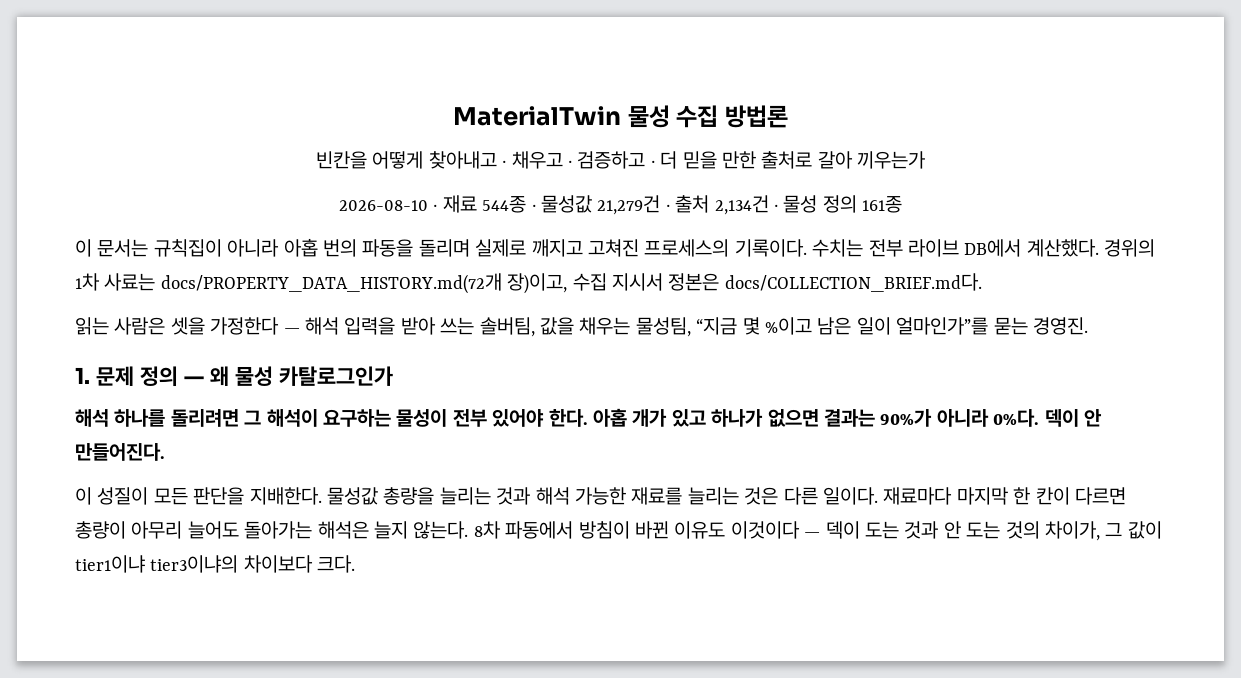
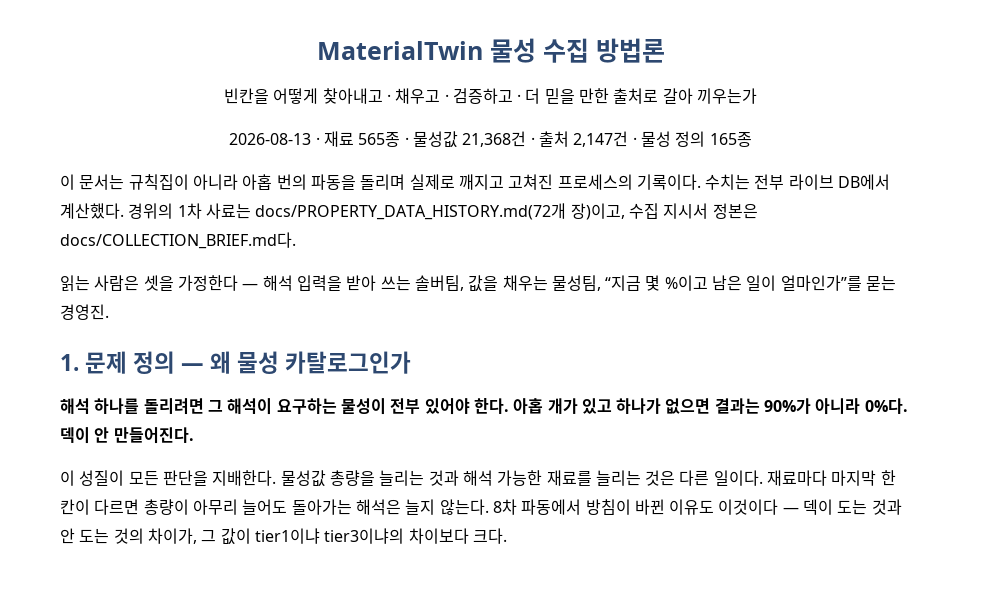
[338,200,428,211] 2026-08-10 -> [229,133,312,145] 2026-08-13
[482,196,527,213] 544종 -> [358,132,401,147] 565종
[597,195,661,215] 21,279건 -> [462,131,527,147] 21,368건
[714,195,769,215] 2,134건 -> [573,131,629,147] 2,147건
[862,196,903,213] 161종 -> [709,132,752,147] 165종

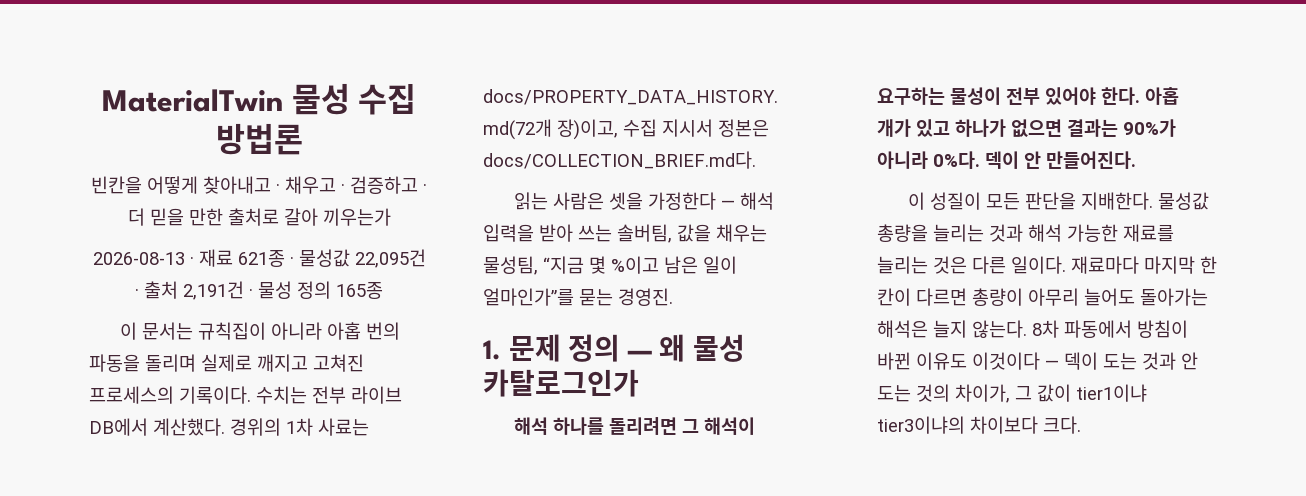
[358,132,401,147] 565종 -> [237,250,285,267] 621종
[462,131,527,147] 21,368건 -> [354,249,426,268] 22,095건
[573,131,629,147] 2,147건 -> [183,281,244,300] 2,191건

